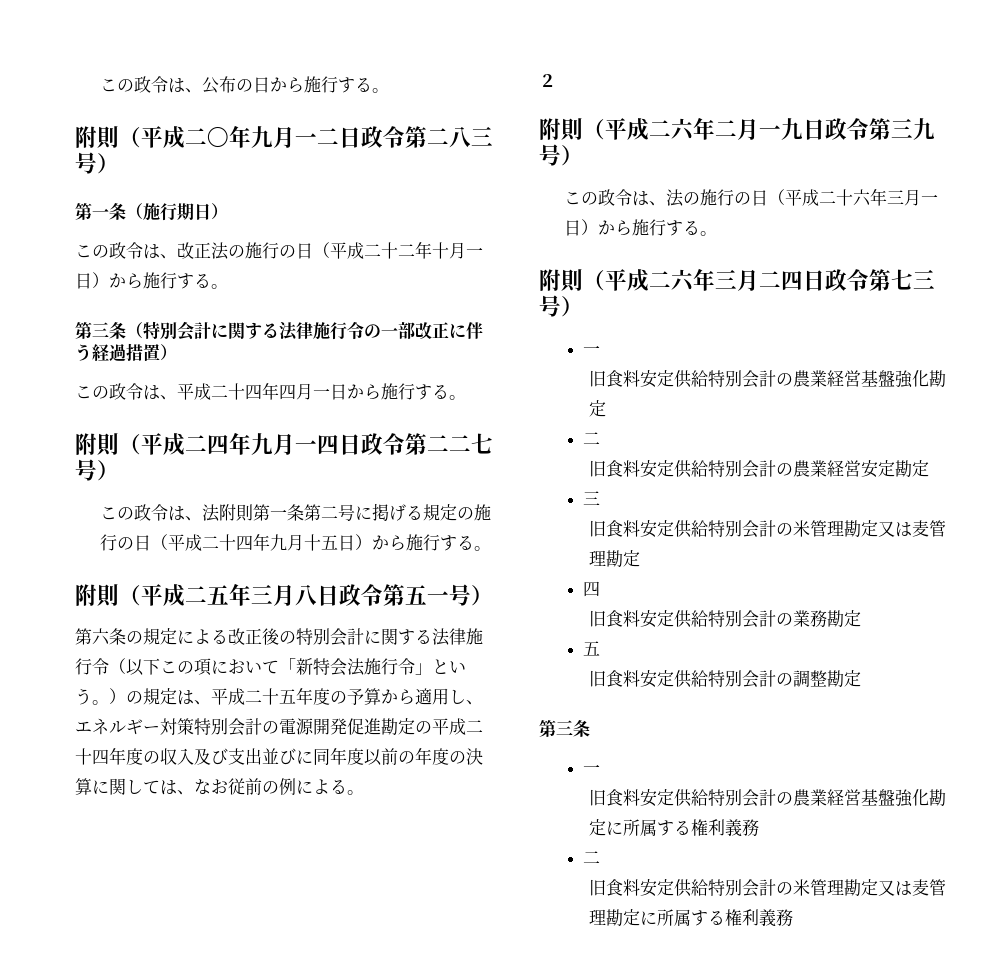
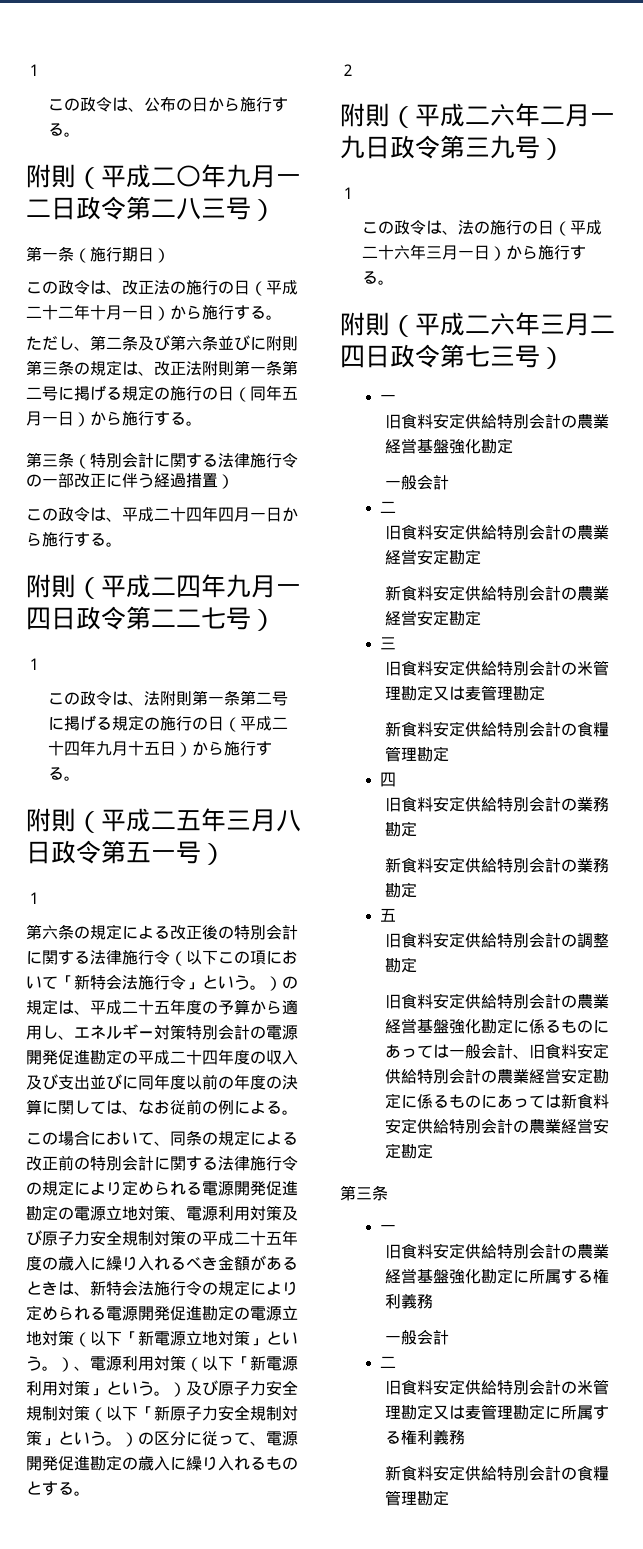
(100, 85) none -> [26,64,42,76] １ //
(228, 286) none -> [26,335,298,351] [26,360,298,376] [26,385,298,402] [26,411,202,427] // ただし、第二条及び第六条並びに附則第三条の規定は、改正法附則第一条第二号に掲げる規定の施行の日（同年五月一日）から施行する。
(119, 470) none -> [26,658,42,670] // １
(493, 595) none -> [26,892,42,904] // １
(364, 792) none -> [26,1130,298,1146] [26,1155,298,1171] [26,1180,298,1196] [26,1205,298,1221] [26,1230,298,1246] [26,1255,298,1271] [26,1280,298,1296] [26,1305,298,1321] [26,1330,298,1347] [26,1355,298,1372] [26,1380,298,1397] [26,1405,298,1422] [26,1430,298,1447] [26,1455,298,1471] [26,1481,90,1496] // この場合において、同条の規定による改正前の特別会計に関する法律施行令の規定により定められる電源開発促進勘定の電源立地対策、電源利用対策及び原子力安全規制対策の平成二十五年度の歳入に繰り入れるべき金額があるときは、新特会法施行令の規定により定められる電源開発促進勘定の電源立地対策（以下「新電源立地対策」という。）、電源利用対策（以下「新電源利用対策」という。）及び原子力安全規制対策（以下「新原子力安全規制対策」という。）の区分に従って、電源開発促進勘定の歳入に繰り入れるものとする。
(583, 155) none -> [340,187,356,199] // １
(607, 408) none -> [384,474,449,490] // 一般会計
(930, 468) none -> [384,585,609,601] [384,610,481,626] // 新食料安定供給特別会計の農業経営安定勘定
(641, 558) none -> [384,721,609,737] [384,746,449,762] // 新食料安定供給特別会計の食糧管理勘定
(862, 618) none -> [384,857,609,873] [384,882,417,898] // 新食料安定供給特別会計の業務勘定
(862, 678) none -> [384,993,609,1009] [384,1018,609,1034] [384,1043,609,1059] [384,1068,609,1084] [384,1093,609,1109] [384,1118,609,1134] [384,1143,433,1159] // 旧食料安定供給特別会計の農業経営基盤強化勘定に係るものにあっては一般会計、旧食料安定供給特別会計の農業経営安定勘定に係るものにあっては新食料安定供給特別会計の農業経営安定勘定
(760, 827) none -> [384,1329,449,1345] // 一般会計
(794, 917) none -> [384,1465,609,1481] [384,1490,449,1506] // 新食料安定供給特別会計の食糧管理勘定

